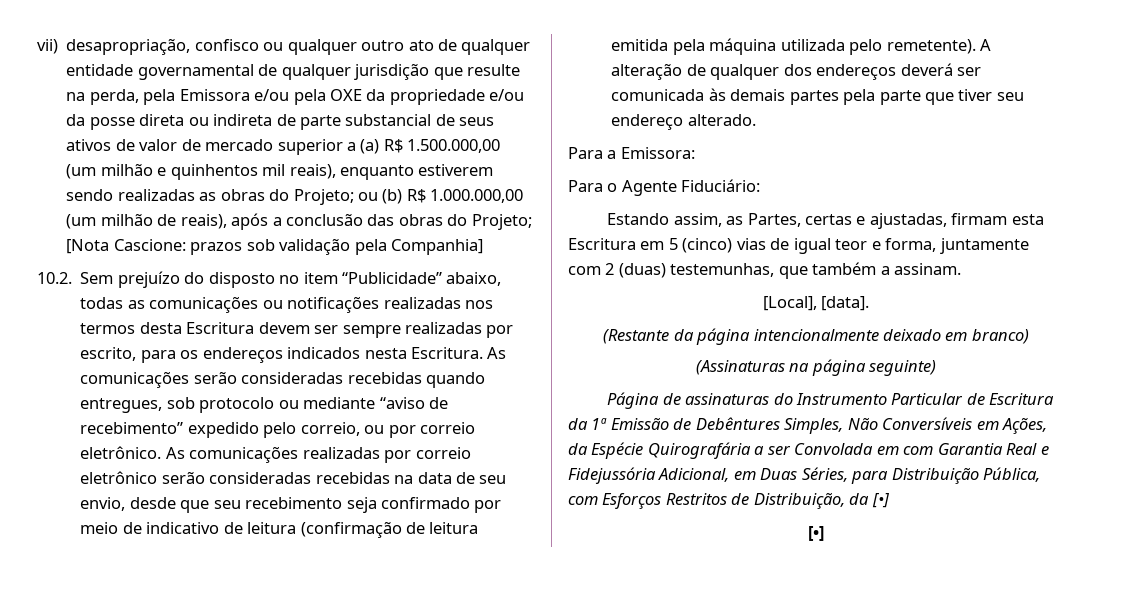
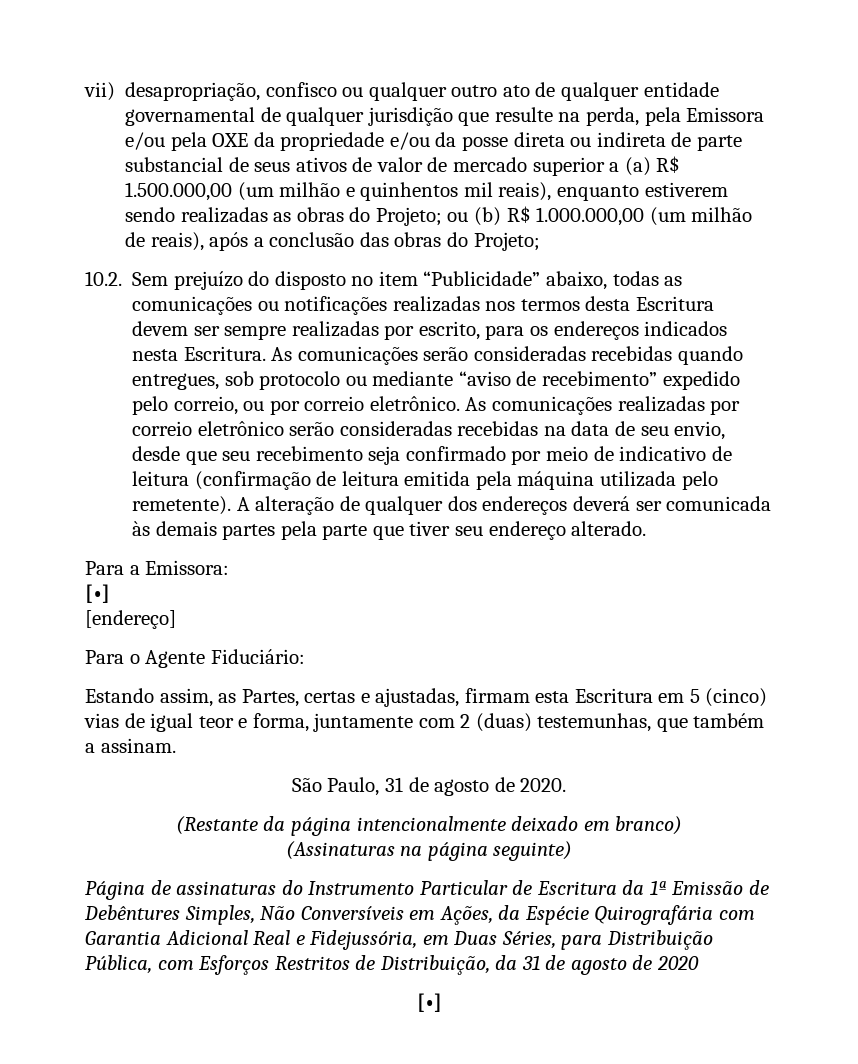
[66,238,483,255] [Nota Cascione: prazos sob validação pela Companhia] -> (540, 241) none
(695, 153) none -> [85,584,110,603] [85,610,176,629] // [•] // [endereço]
[762,296,870,311] [Local], [data]. -> [291,777,567,796] São Paulo, 31 de agosto de 2020.
[754,443,899,455] a ser Convolada em -> (714, 915) none
(1003, 449) none -> [165,930,248,945] Adicional
[568,467,730,484] Fidejussória Adicional, -> [309,930,418,950] Fidejussória,
[871,493,890,508] [•] -> [521,955,699,975] 31 de agosto de 2020

